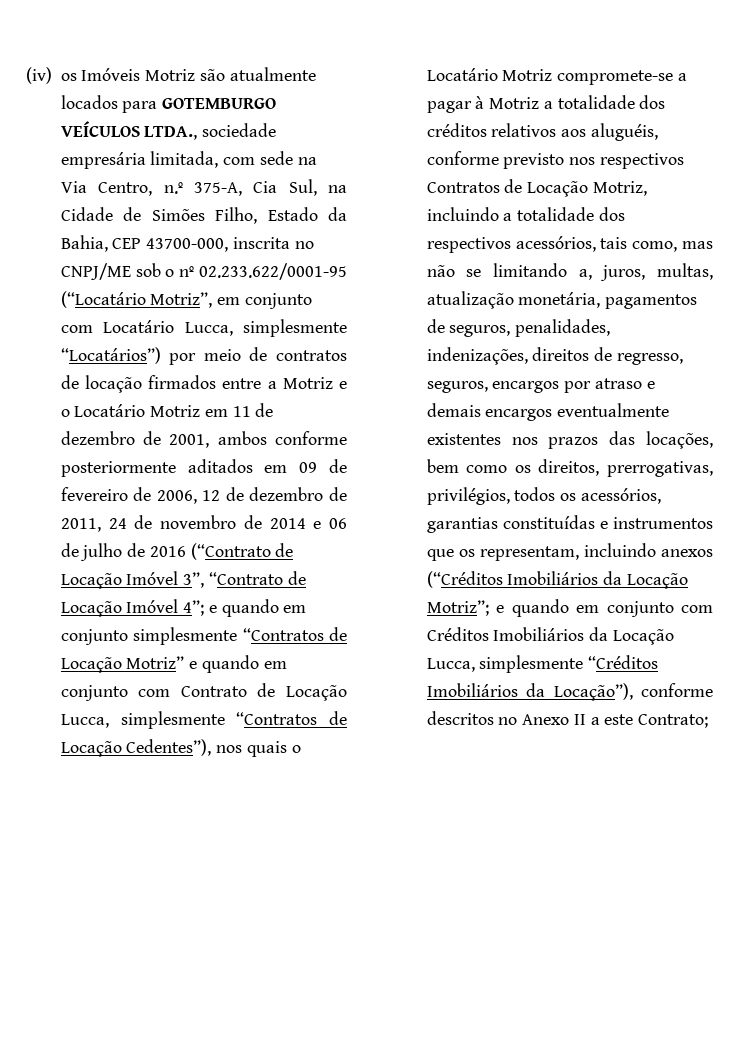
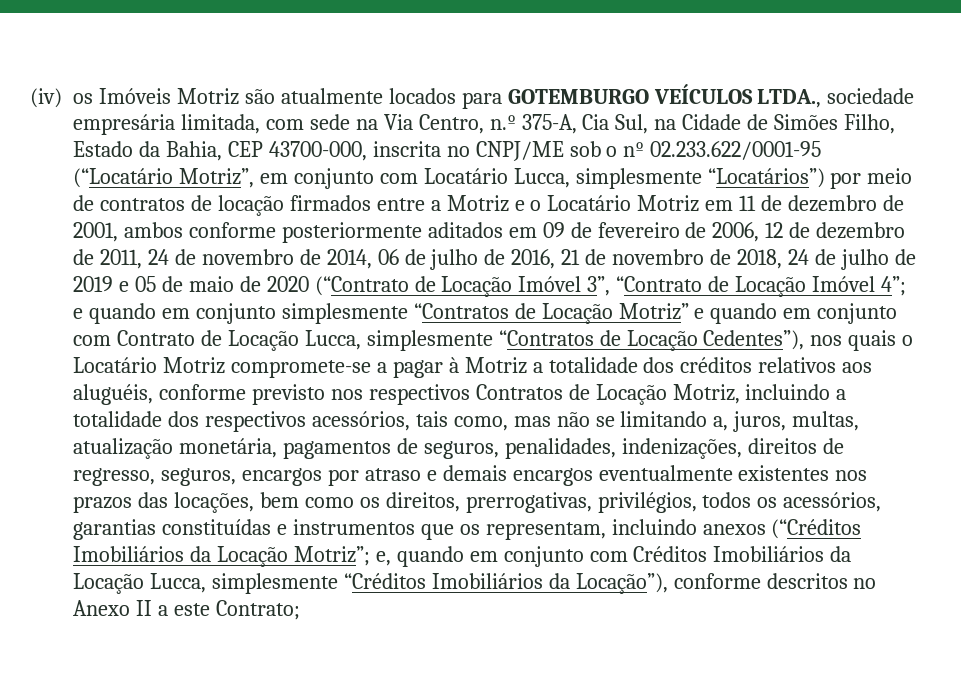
[269,518,322,529] 2014 e -> [326,249,372,269] 2014,
[149,546,186,557] 2016 -> [511,249,916,270] [73,276,309,292] 2016, 21 de novembro de 2018, 24 de julho de 2019 e 05 de maio de 2020
[496,605,505,613] e -> [375,551,391,566] e,

